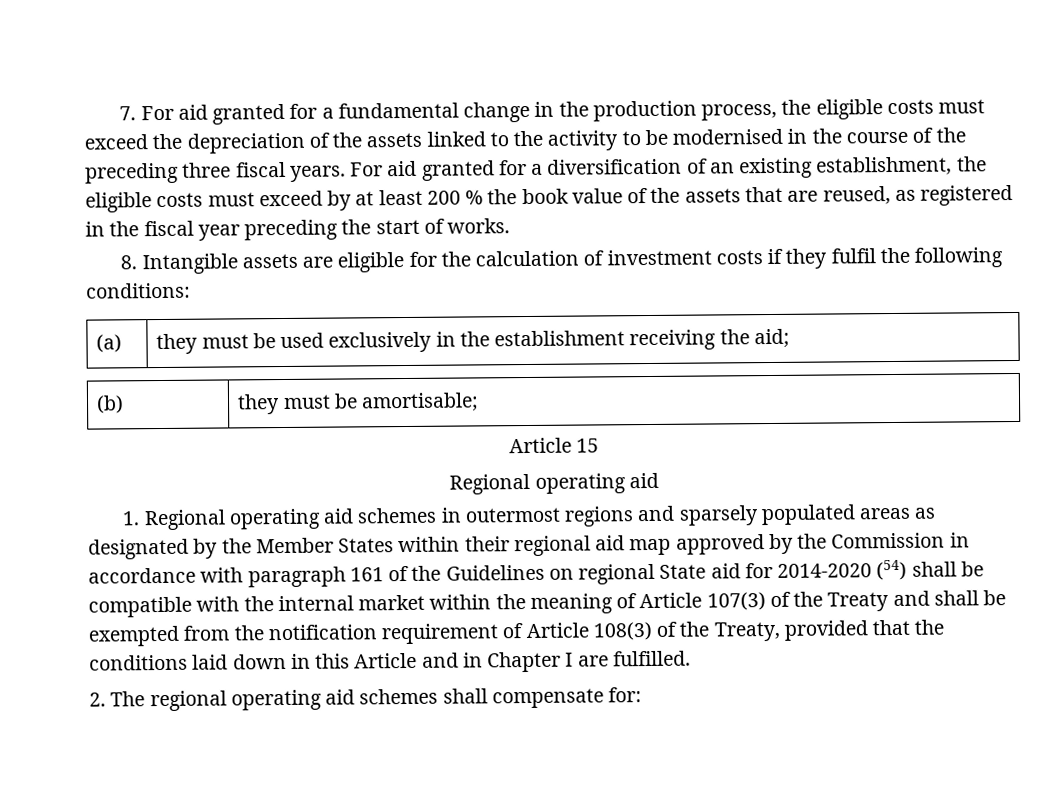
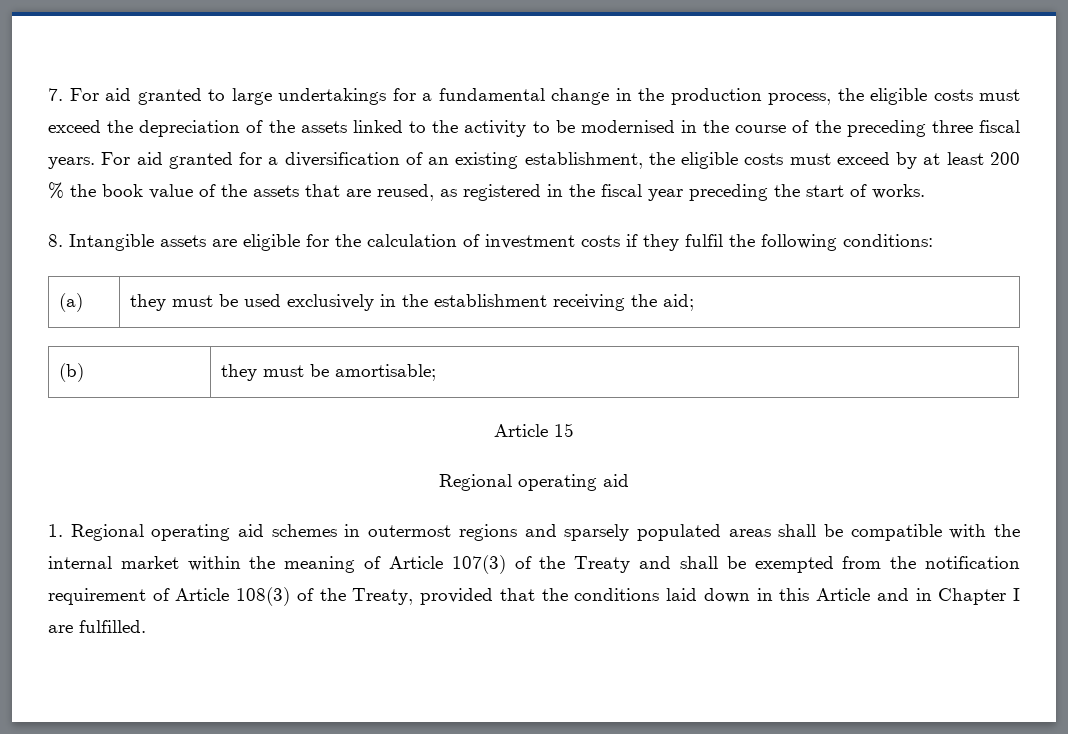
(286, 114) none -> [208,88,386,105] to large undertakings
[914,507,936,519] [88,532,970,560] [88,559,908,588] as designated by the Member States within their regional aid map approved by the Commission in accordance with paragraph 161 of the Guidelines on regional State aid for 2014-2020 (54) -> (771, 533) none
[89,687,643,712] // 2. The regional operating aid schemes shall compensate for: -> (146, 626) none

